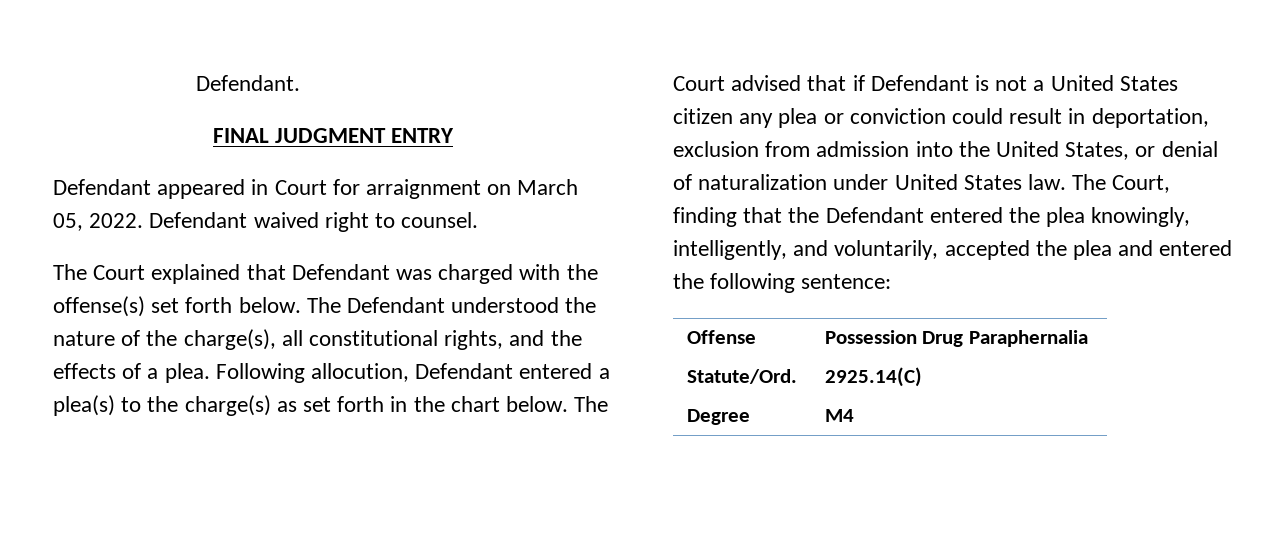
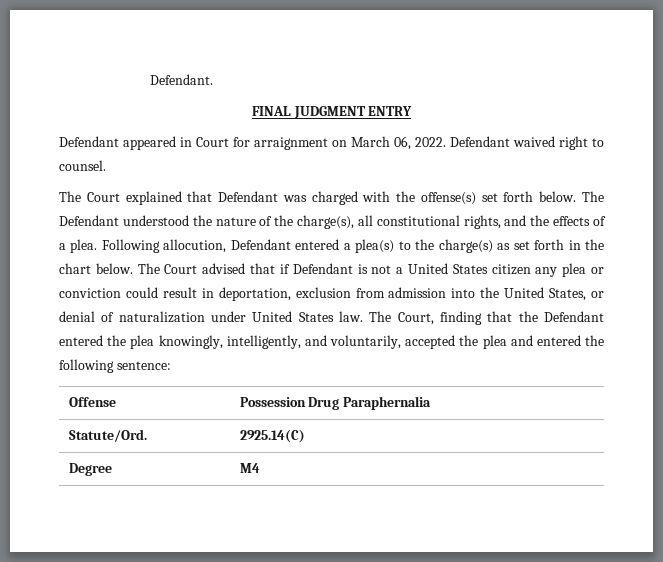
[53,213,83,231] 05, -> [394,136,411,150] 06,

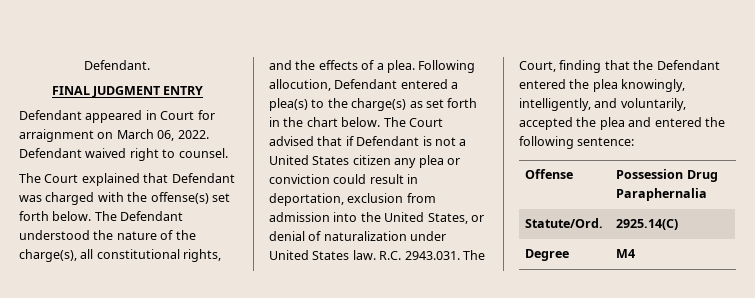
(363, 316) none -> [379,251,460,260] R.C. 2943.031.

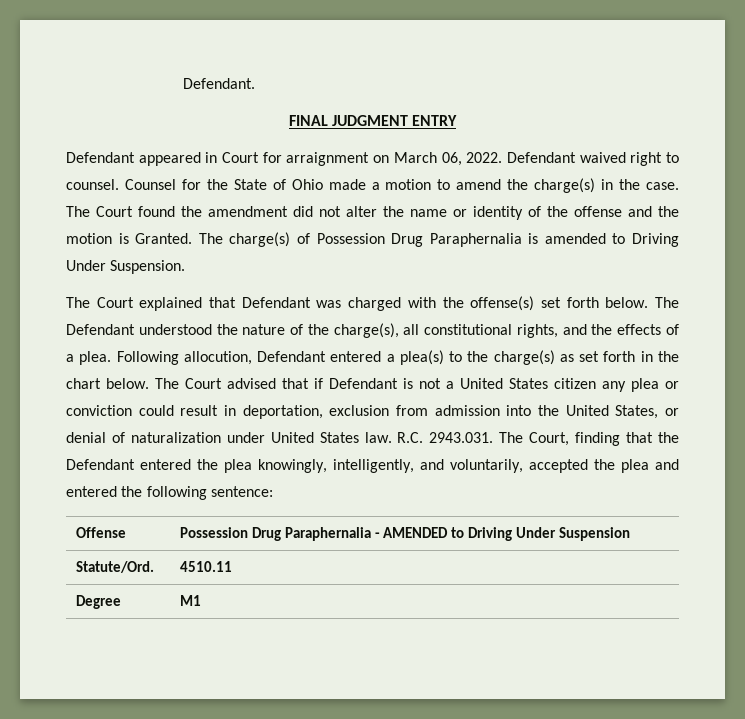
(228, 153) none -> [124,178,679,193] [66,206,679,220] [66,232,679,247] [66,260,186,274] Counsel for the State of Ohio made a motion to amend the charge(s) in the case. The Court found the amendment did not alter the name or identity of the offense and the motion is Granted. The charge(s) of Possession Drug Paraphernalia is amended to Driving Under Suspension.
(708, 194) none -> [374,527,631,541] - AMENDED to Driving Under Suspension
[616,219,679,230] 2925.14(C) -> [179,561,232,572] 4510.11
[616,249,636,258] M4 -> [179,595,201,606] M1

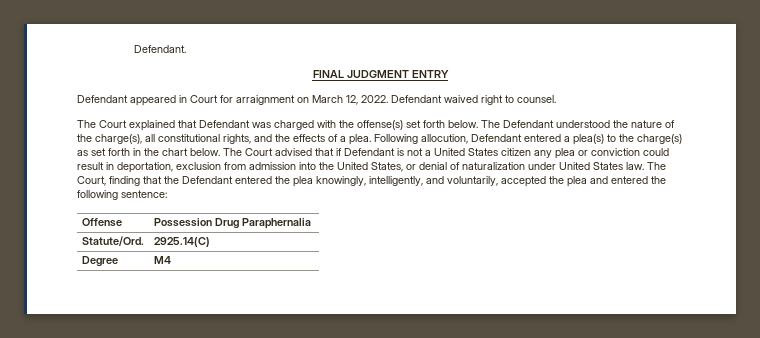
[441,152,462,166] 06, -> [346,95,358,105] 12,
[124,178,679,193] [66,206,679,220] [66,232,679,247] [66,260,186,274] Counsel for the State of Ohio made a motion to amend the charge(s) in the case. The Court found the amendment did not alter the name or identity of the offense and the motion is Granted. The charge(s) of Possession Drug Paraphernalia is amended to Driving Under Suspension. -> (556, 99) none
[397,432,494,443] R.C. 2943.031. -> (644, 166) none
[374,527,631,541] - AMENDED to Driving Under Suspension -> (311, 223) none
[179,561,232,572] 4510.11 -> [153,237,210,247] 2925.14(C)
[179,595,201,606] M1 -> [153,256,171,264] M4

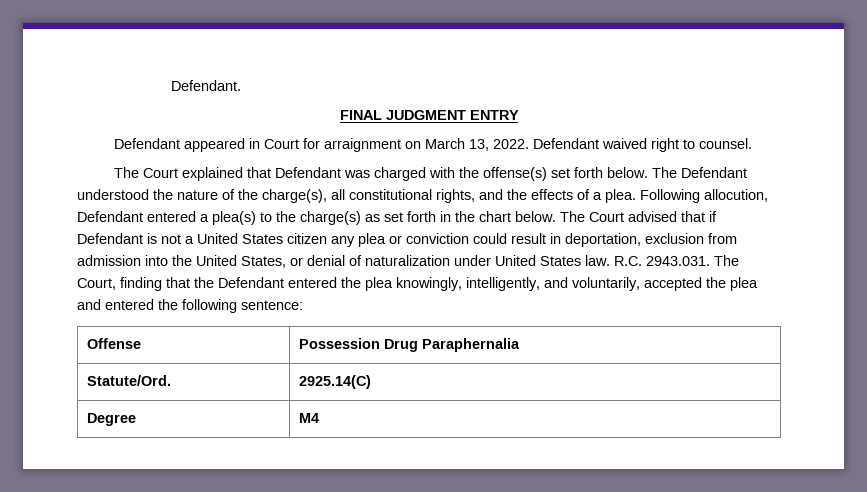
[346,95,358,105] 12, -> [468,139,489,151] 13,
(644, 166) none -> [614,256,710,266] R.C. 2943.031.

